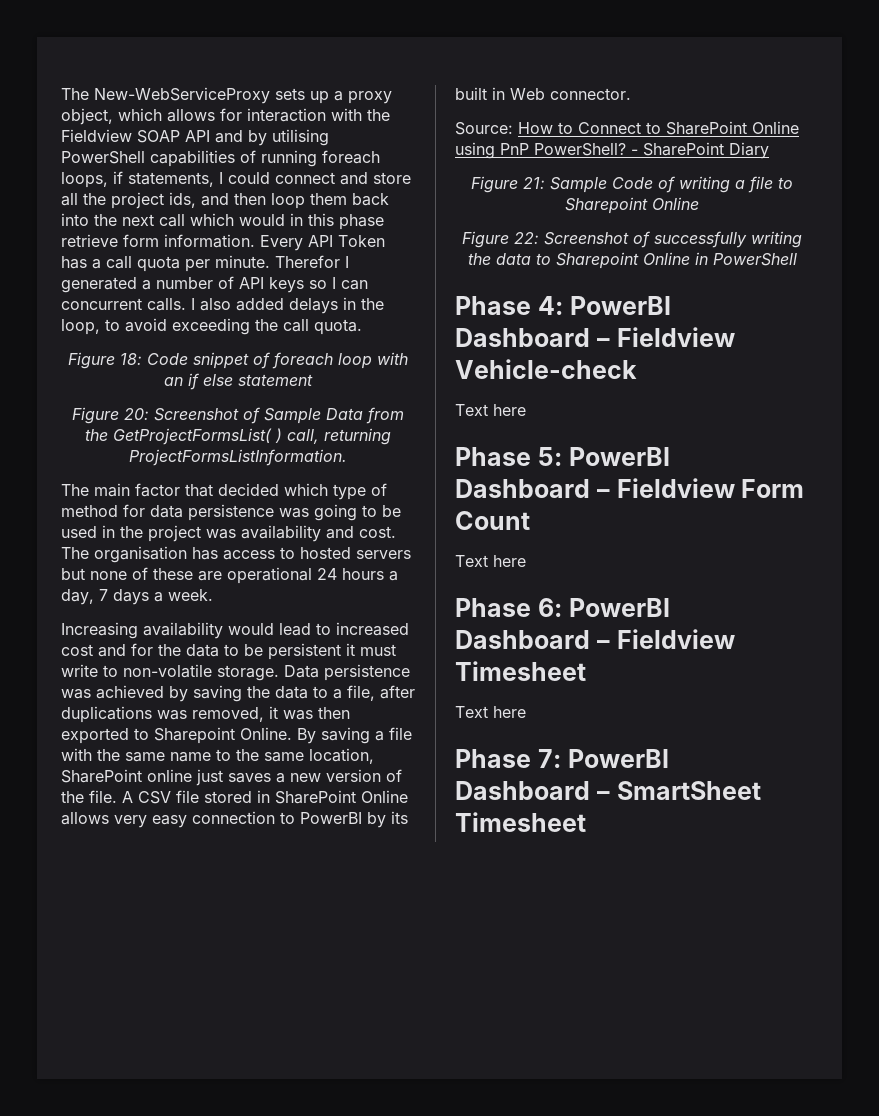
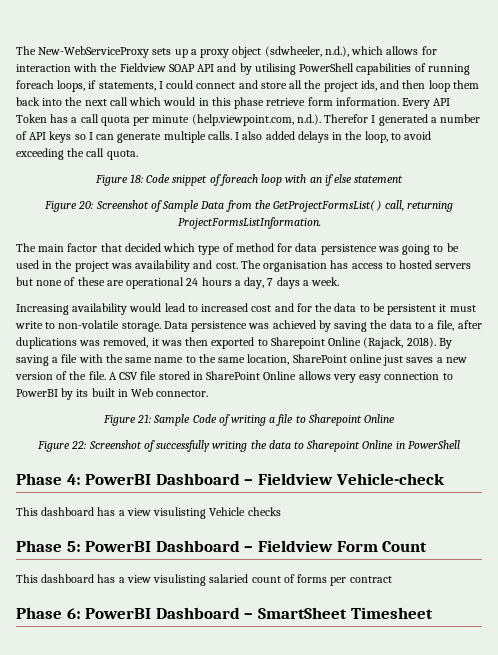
[61,108,113,125] object, -> [232,46,349,58] object (sdwheeler, n.d.),
[215,255,270,268] minute. -> [152,114,321,126] minute (help.viewpoint.com, n.d.).
[61,298,142,310] concurrent -> [117,131,206,143] generate multiple
[240,727,292,740] Online. -> [328,337,436,349] Online (Rajack, 2018).
[455,121,799,135] [455,142,769,159] // Source: How to Connect to SharePoint Online using PnP PowerShell? - SharePoint Diary -> (209, 393) none
[455,404,526,416] Text here -> [16,507,281,519] This dashboard has a view visulisting Vehicle checks
[455,555,526,567] Text here -> [16,574,392,586] This dashboard has a view visulisting salaried count of forms per contract
[616,629,735,649] [455,661,586,681] [455,706,526,718] [455,749,669,768] [455,781,610,800] Fieldview Timesheet // Text here // Phase 7: PowerBI Dashboard – -> (254, 616) none

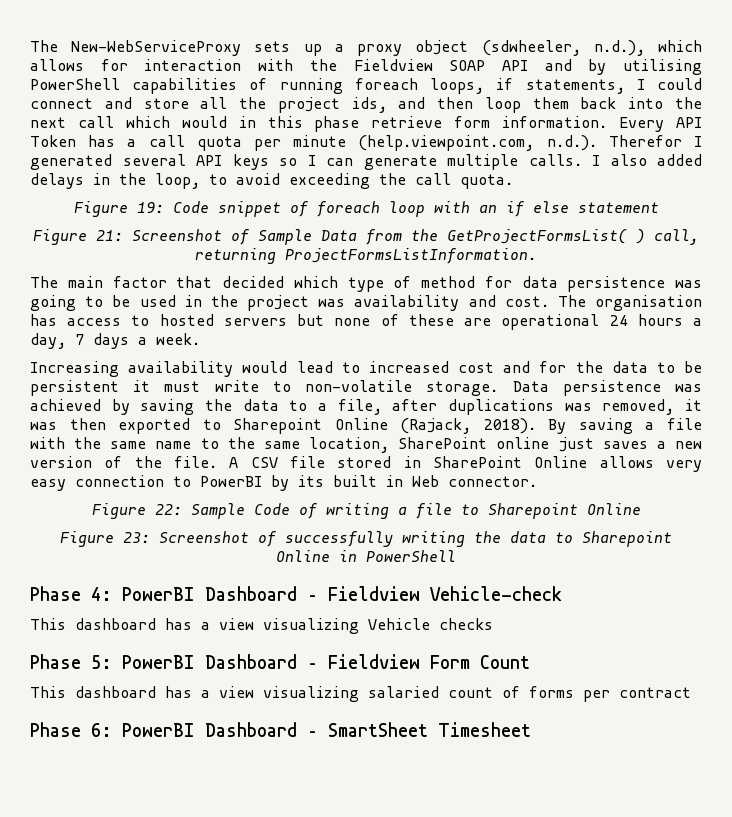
[430,114,481,123] [16,131,27,140] a number of -> [122,154,186,166] several
[129,174,143,183] 18: -> [136,202,164,213] 19:
[78,201,94,209] 20: -> [96,230,123,241] 21:
[137,414,152,423] 21: -> [154,504,182,515] 22:
[71,441,87,449] 22: -> [123,532,150,543] 23:
[153,507,207,519] visulisting -> [263,618,359,634] visualizing
[153,574,207,586] visulisting -> [263,686,359,702] visualizing

